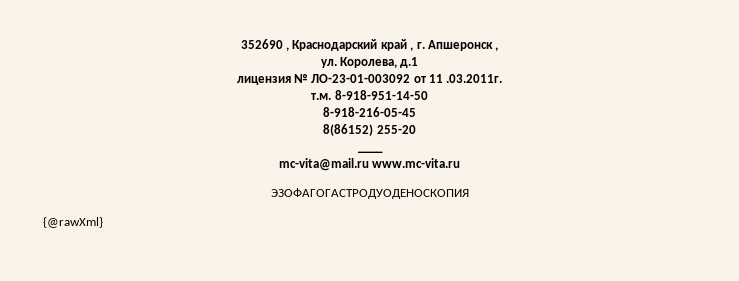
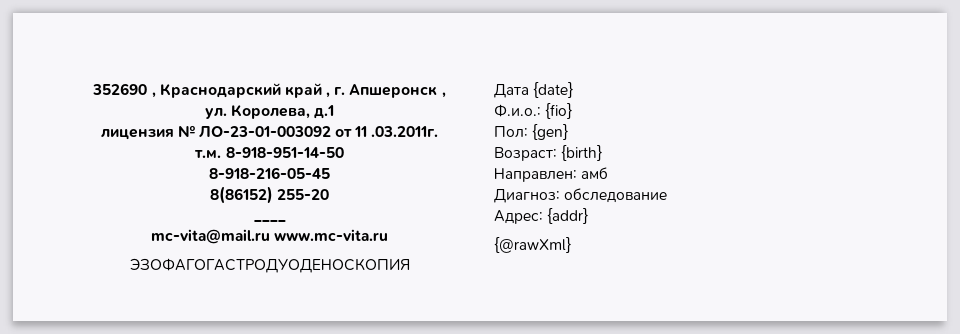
(469, 193) none -> [494,82,574,98] [494,103,573,119] [494,124,569,140] [494,145,603,161] [494,167,609,182] [494,188,668,203] [494,208,589,224] // Дата {date} // Ф.и.о.: {fio} // Пол: {gen} // Возраст: {birth} // Направлен: амб // Диагноз: обследование // Адрес: {addr}

